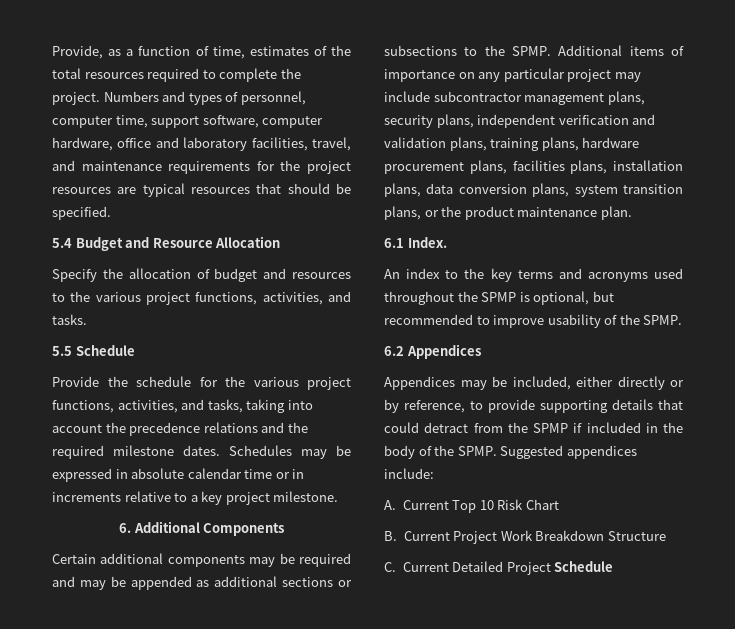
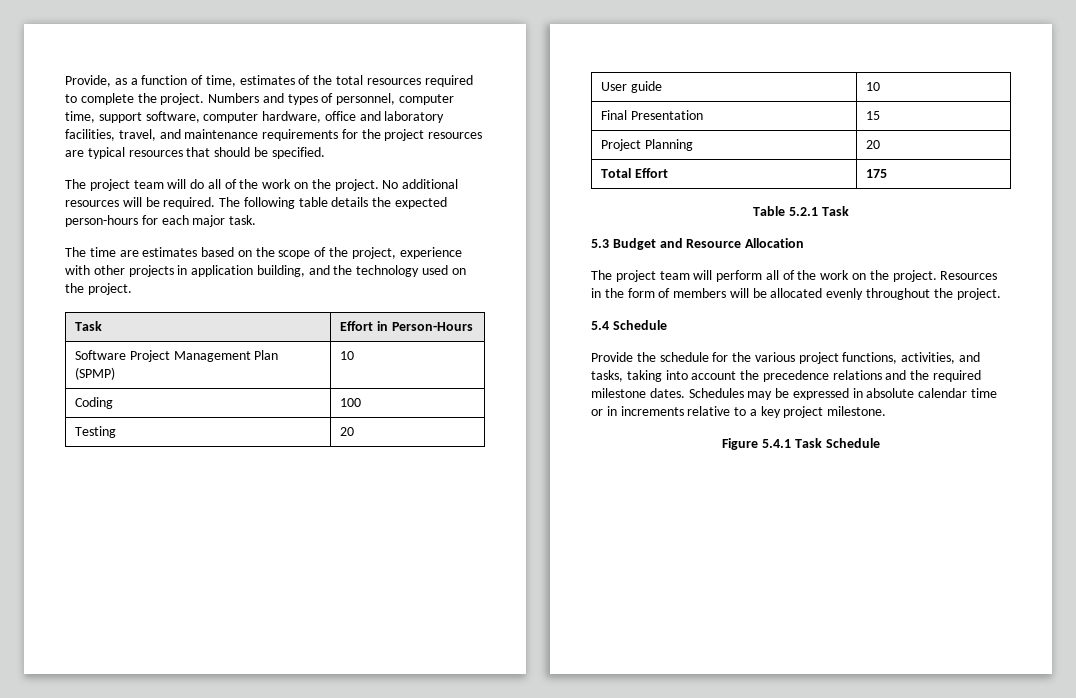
[52,236,281,251] [52,268,352,282] [52,291,351,305] [52,314,87,325] [52,346,72,356] 5.4 Budget and Resource Allocation // Specify the allocation of budget and resources to the various project functions, activities, and tasks. // 5.5 -> [65,179,459,191] [65,197,448,209] [65,215,257,227] [65,247,462,259] [65,265,466,277] [65,283,132,295] [75,321,103,331] [340,321,473,331] [75,350,279,362] [75,367,116,380] [340,351,355,360] [75,397,114,409] [340,398,362,407] [75,426,117,438] [340,427,355,436] [601,81,662,93] [866,82,881,91] [601,110,703,120] [866,111,881,120] [601,139,693,151] [866,140,881,149] [601,168,668,178] [866,169,888,178] [753,206,849,216] [591,238,805,250] [591,270,998,282] [591,288,1001,300] [591,321,609,330] The project team will do all of the work on the project. No additional resources will be required. The following table details the expected person-hours for each major task. // The time are estimates based on the scope of the project, experience with other projects in application building, and the technology used on the project. // Task | Effort in Person-Hours // Software Project Management Plan (SPMP) | 10 // Coding | 100 // Testing | 20 // User guide | 10 // Final Presentation | 15 // Project Planning | 20 // Total Effort | 175 // Table 5.2.1 Task // 5.3 Budget and Resource Allocation // The project team will perform all of the work on the project. Resources in the form of members will be allocated evenly throughout the project. // 5.4
[118,521,285,536] [52,553,351,567] [52,576,352,590] [384,45,684,56] [384,68,641,82] [384,91,645,105] [384,114,656,128] [384,137,640,151] [384,160,683,174] [384,183,683,197] [384,206,632,220] [384,237,447,248] [384,268,683,282] [384,291,614,305] [384,314,683,328] [384,344,481,359] [384,376,684,390] [384,399,683,413] [384,422,683,433] [384,445,637,459] [384,468,434,479] [384,499,559,513] [384,530,666,544] [384,561,551,575] 6. Additional Components // Certain additional components may be required and may be appended as additional sections or subsections to the SPMP. Additional items of importance on any particular project may include subcontractor management plans, security plans, independent verification and validation plans, training plans, hardware procurement plans, facilities plans, installation plans, data conversion plans, system transition plans, or the product maintenance plan. // 6.1 Index. // An index to the key terms and acronyms used throughout the SPMP is optional, but recommended to improve usability of the SPMP. // 6.2 Appendices // Appendices may be included, either directly or by reference, to provide supporting details that could detract from the SPMP if included in the body of the SPMP. Suggested appendices include: // A. Current Top 10 Risk Chart // B. Current Project Work Breakdown Structure // C. Current Detailed Project -> [722,438,822,450] Figure 5.4.1 Task

